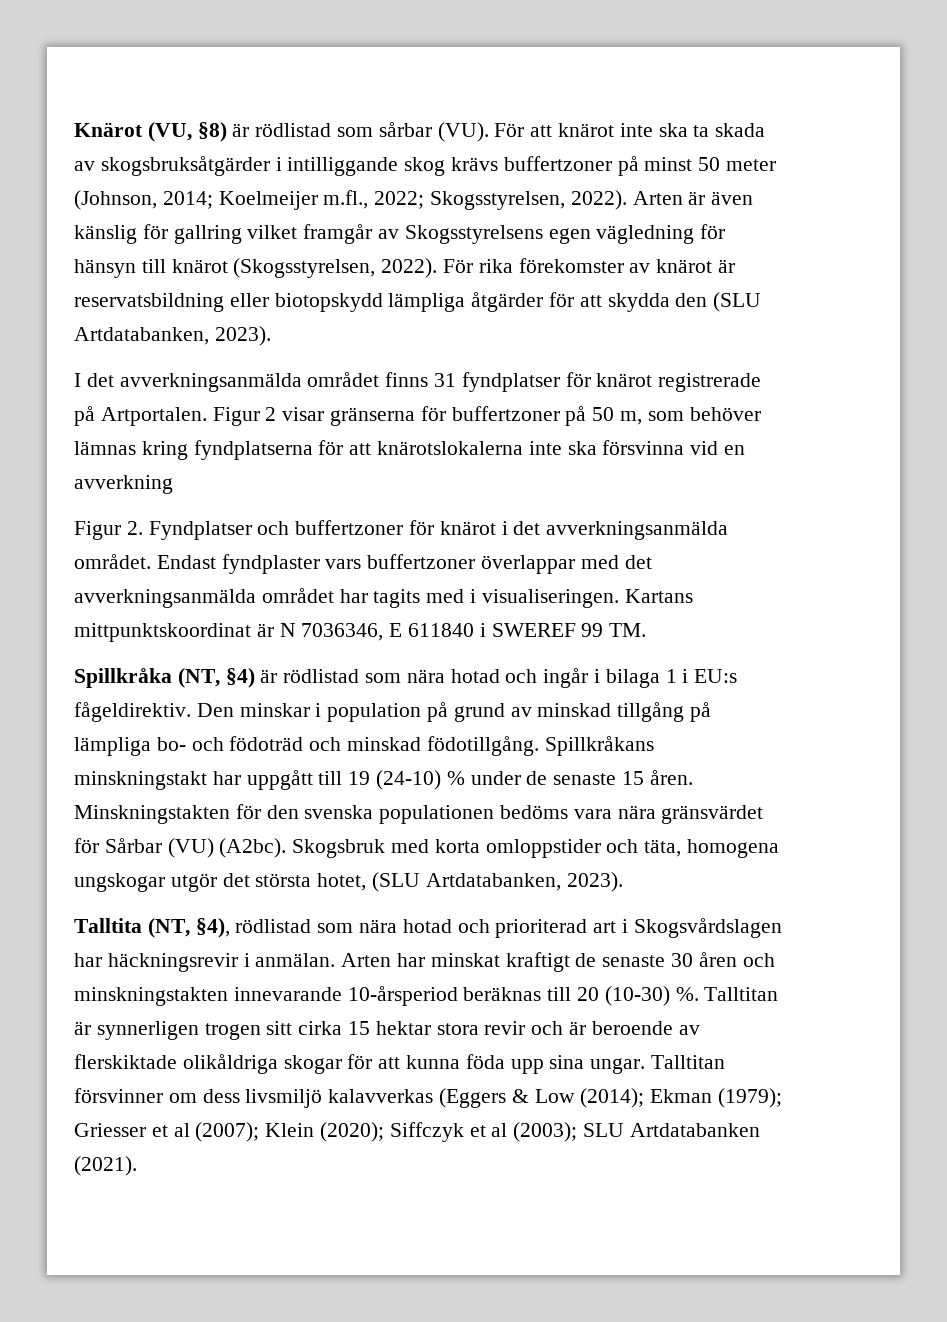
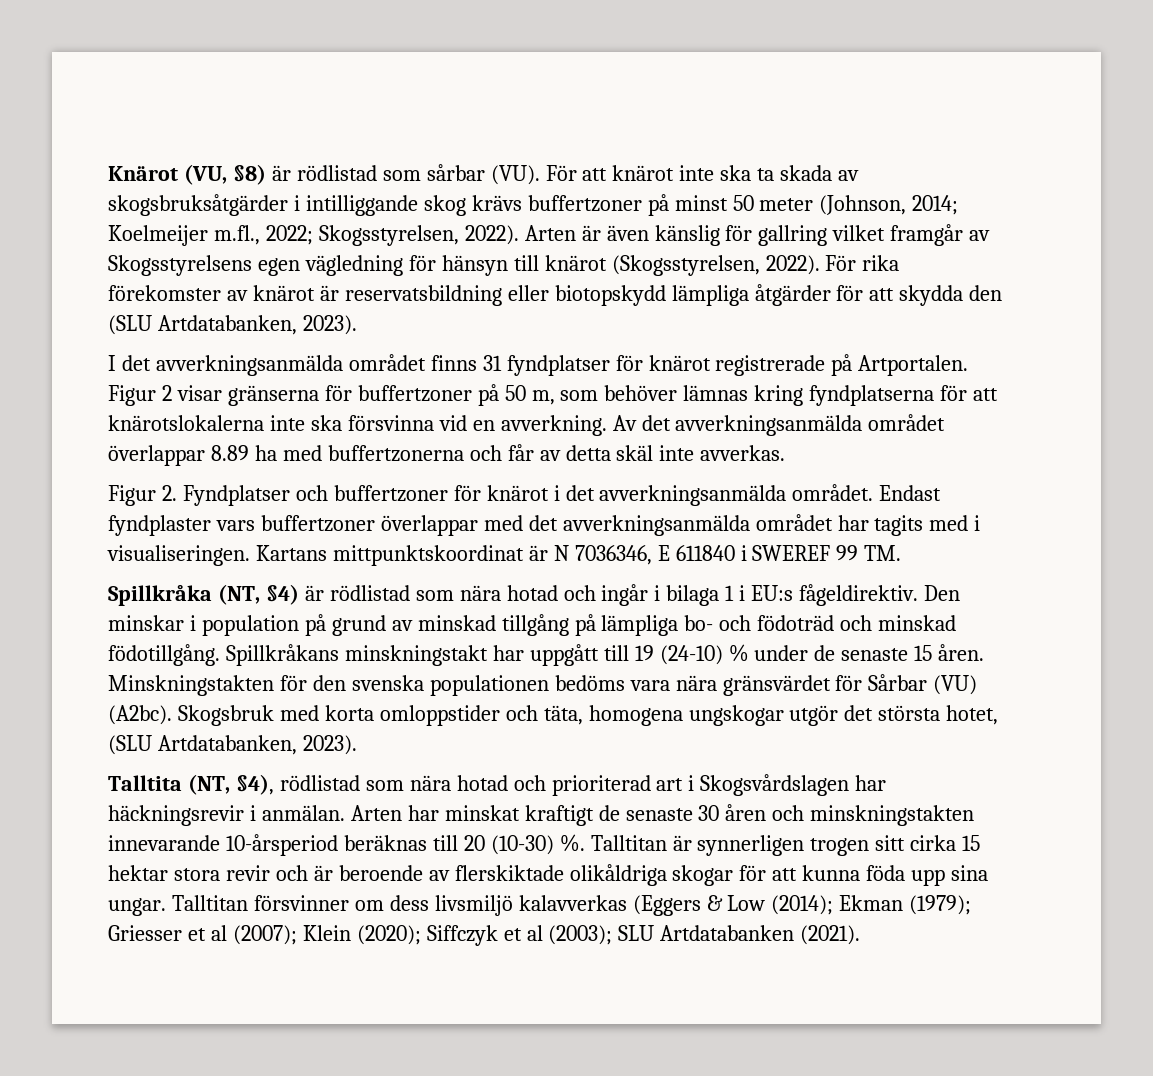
[74,475,173,494] avverkning -> [500,414,946,436] [108,444,786,466] avverkning. Av det avverkningsanmälda området överlappar 8.89 ha med buffertzonerna och får av detta skäl inte avverkas.

